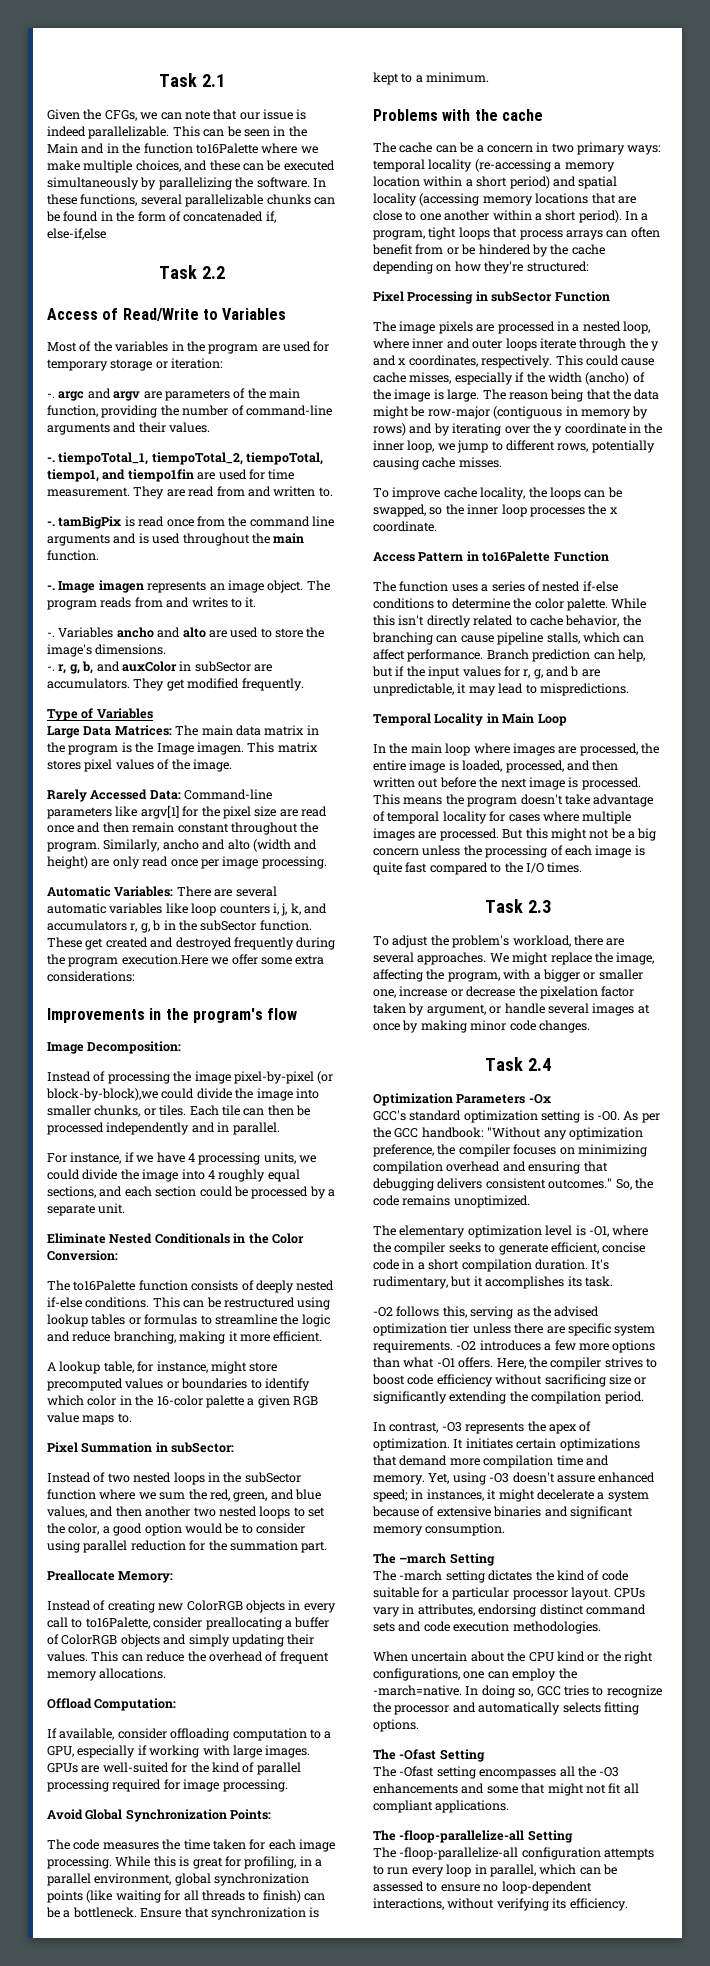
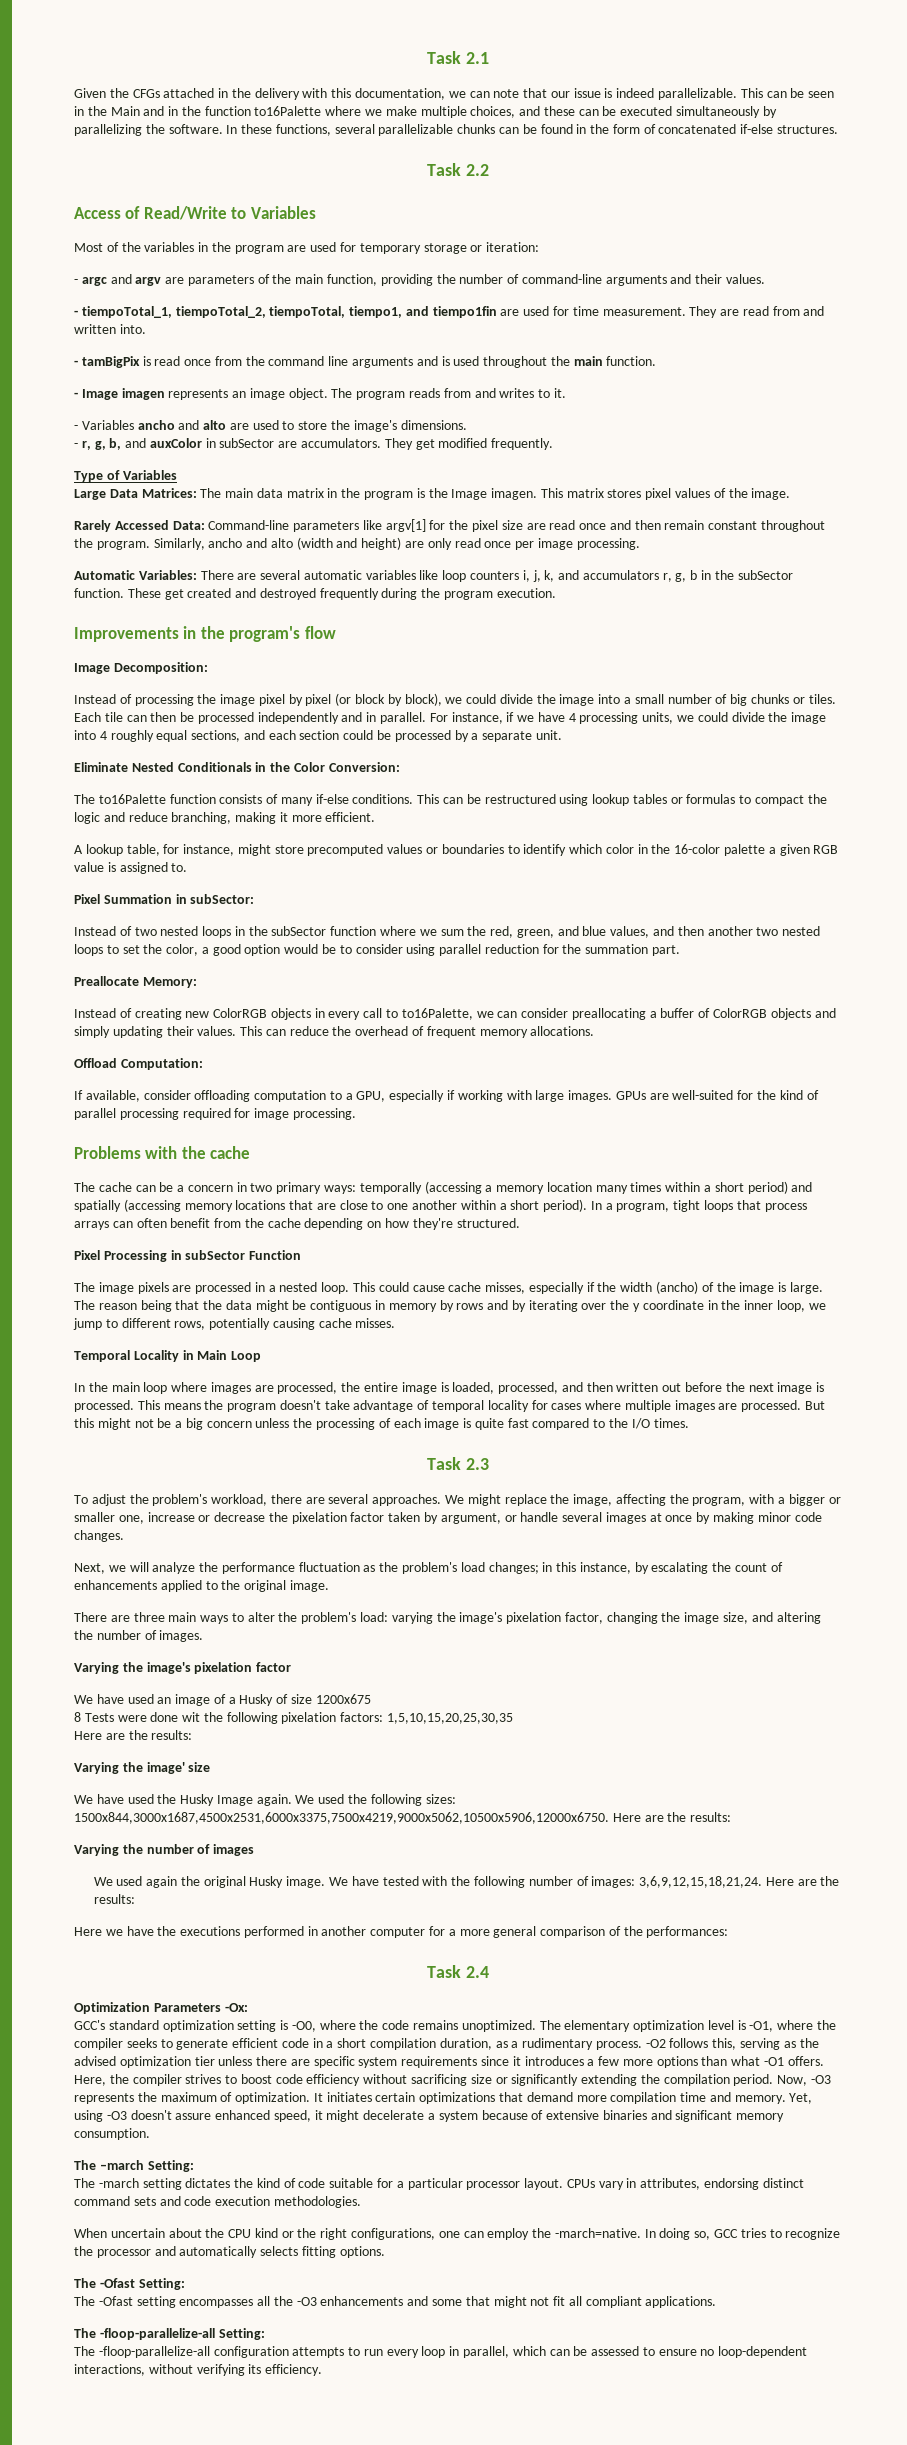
[104,110,137,121] CFGs, -> [132,88,446,100] CFGs attached in the delivery with this documentation,
[183,211,276,223] [47,228,106,240] concatenaded if, else-if,else -> [658,124,839,134] concatenated if-else structures.
[47,393,55,398] -. -> [74,279,78,284] -
[47,457,55,462] -. -> [74,310,78,316] -
[318,487,333,497] [47,521,55,526] to. // -. -> [119,324,146,334] [74,360,78,366] into. // -
[47,585,55,590] -. -> [74,392,78,398] -
[47,632,55,637] -. -> [74,425,78,430] -
[47,666,55,671] -. -> [74,443,78,448] -
[121,954,325,965] [47,971,135,982] execution.Here we offer some extra considerations: -> [496,588,556,598] execution.
[233,1071,334,1084] [46,1088,319,1101] [47,1105,141,1117] pixel-by-pixel (or block-by-block),we could divide the image into smaller chunks, -> [258,693,789,706] pixel by pixel (or block by block), we could divide the image into a small number of big chunks
(280, 1128) // -> (427, 718) none
[255,1280,335,1293] deeply nested -> [280,797,313,806] many
[214,1314,277,1325] streamline -> [755,795,805,806] compact
[82,1415,115,1425] maps -> [107,862,168,874] is assigned
(150, 1623) none -> [476,1011,518,1018] we can
[47,1809,272,1822] [47,1839,335,1852] [47,1856,322,1869] [47,1873,310,1886] [47,1890,325,1903] [46,1907,320,1920] [373,72,490,85] // Avoid Global Synchronization Points: // The code measures the time taken for each image processing. While this is great for profiling, in a parallel environment, global synchronization points (like waiting for all threads to finish) can be a bottleneck. Ensure that synchronization is kept to a minimum. -> (356, 1114) none
[373,159,551,172] temporal locality (re-accessing -> [359,1181,482,1194] temporally (accessing
(420, 181) none -> [595,1182,662,1194] many times
[578,176,618,189] [373,193,417,206] spatial locality -> [74,1200,121,1212] spatially
[446,244,548,257] or be hindered by -> (242, 1223) none
[526,261,589,272] structured: -> [456,1218,520,1228] structured.
[623,321,650,334] [373,338,659,351] [373,355,553,368] loop, where inner and outer loops iterate through the y and x coordinates, respectively. -> [321,1282,350,1294] loop.
[427,406,563,419] row-major (contiguous -> [310,1300,372,1312] contiguous
[373,423,406,436] rows) -> [456,1303,484,1310] rows
[373,487,622,500] [373,504,618,517] [373,521,437,532] [373,551,609,562] [373,581,618,592] [373,598,647,611] [373,615,641,628] [372,632,645,645] [373,649,645,662] [372,666,600,679] [373,683,629,696] // To improve cache locality, the loops can be swapped, so the inner loop processes the x coordinate. // Access Pattern in to16Palette Function // The function uses a series of nested if-else conditions to determine the color palette. While this isn't directly related to cache behavior, the branching can cause pipeline stalls, which can affect performance. Branch prediction can help, but if the input values for r, g, and b are unpredictable, it may lead to mispredictions. -> (396, 1323) none
(590, 1026) none -> [74,1562,783,1574] [74,1580,329,1592] [74,1612,821,1624] [74,1630,204,1642] [74,1662,292,1674] [74,1694,371,1706] [74,1712,514,1724] [74,1730,193,1740] [74,1762,211,1774] [74,1794,456,1806] [74,1812,732,1824] [74,1844,255,1856] [93,1876,840,1888] [93,1894,135,1904] [74,1926,729,1938] // Next, we will analyze the performance fluctuation as the problem's load changes; in this instance, by escalating the count of enhancements applied to the original image. // There are three main ways to alter the problem's load: varying the image's pixelation factor, changing the image size, and altering the number of images. // Varying the image's pixelation factor // We have used an image of a Husky of size 1200x675 // 8 Tests were done wit the following pixelation factors: 1,5,10,15,20,25,30,35 // Here are the results: // Varying the image' size // We have used the Husky Image again. We used the following sizes: 1500x844,3000x1687,4500x2531,6000x3375,7500x4219,9000x5062,10500x5906,12000x6750. Here are the results: // Varying the number of images // We used again the original Husky image. We have tested with the following number of images: 3,6,9,12,15,18,21,24. Here are the results: // Here we have the executions performed in another computer for a more general comparison of the performances:
[528,1094,551,1104] -Ox -> [224,2003,248,2012] -Ox:
[596,1111,660,1123] [373,1127,643,1140] [373,1144,647,1157] [373,1161,608,1174] [373,1178,632,1191] -O0. As per the GCC handbook: "Without any optimization preference, the compiler focuses on minimizing compilation overhead and ensuring that debugging delivers consistent outcomes." So, -> [291,2020,356,2032] -O0, where
(530, 1201) // -> (536, 2026) none
[550,1242,646,1254] efficient, concise -> [232,2038,279,2048] efficient
[534,1259,610,1270] [373,1276,613,1289] duration. It's rudimentary, but it accomplishes its task. // -> [439,2038,642,2050] duration, as a rudimentary process.
[373,1340,477,1353] requirements. -O2 -> [401,2056,521,2068] requirements since it
[373,1422,439,1433] // In contrast, -> [777,2075,808,2086] Now,
[548,1424,577,1434] apex -> [160,2092,217,2102] maximum
[373,1489,484,1502] speed; in instances, -> [273,2110,311,2122] speed,
[449,1553,495,1566] Setting -> [147,2160,194,2172] Setting:
[439,1749,485,1762] Setting -> [138,2278,185,2290] Setting:
[527,1830,573,1843] Setting -> [218,2328,265,2340] Setting:

